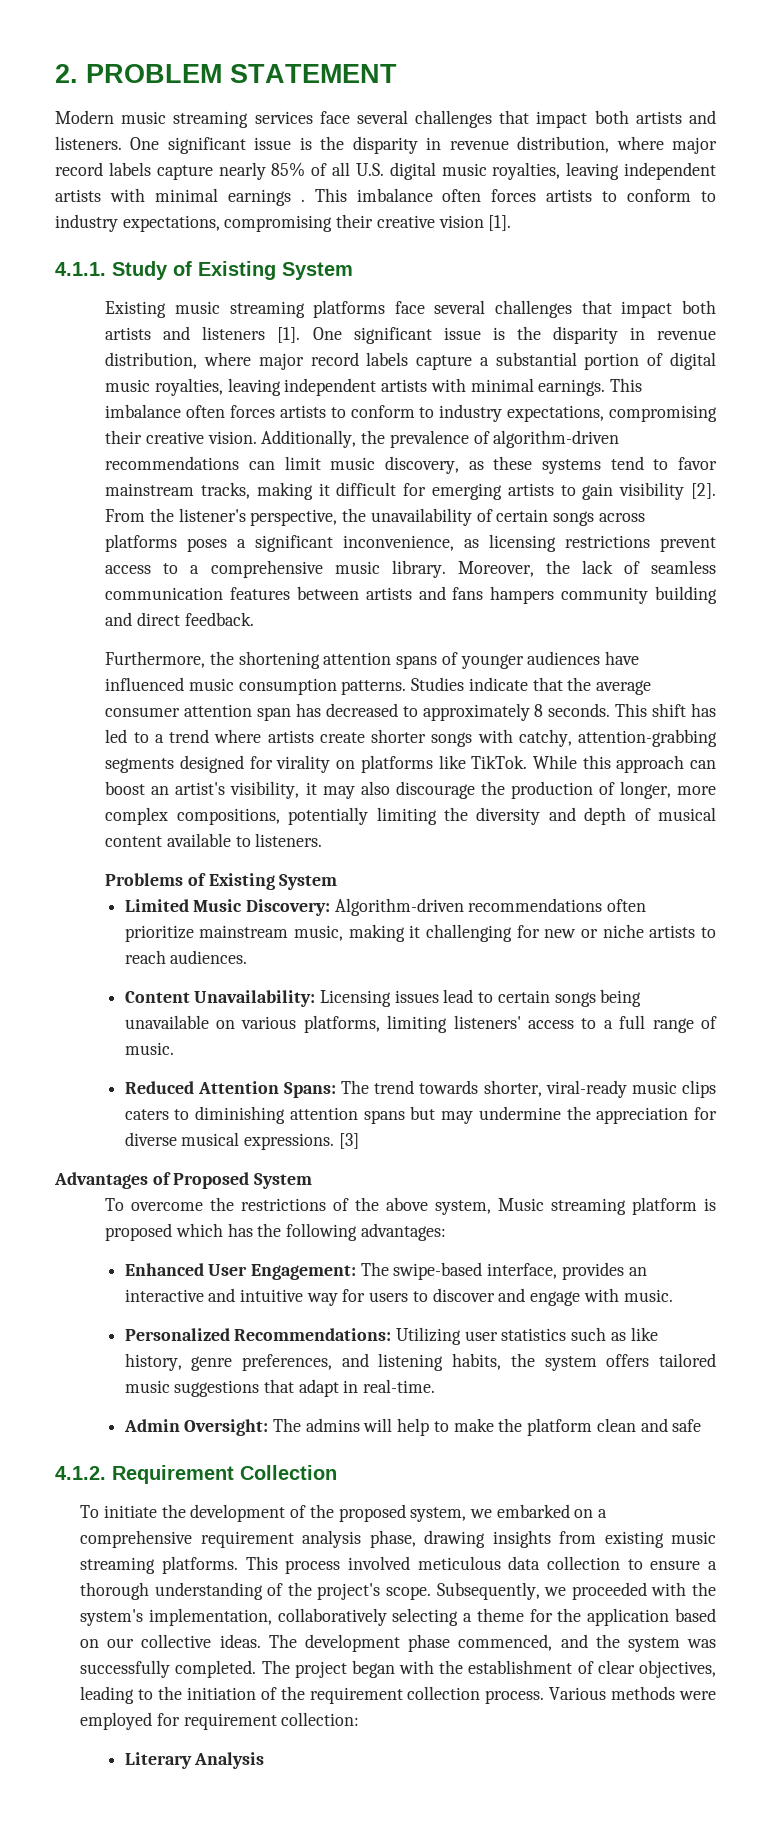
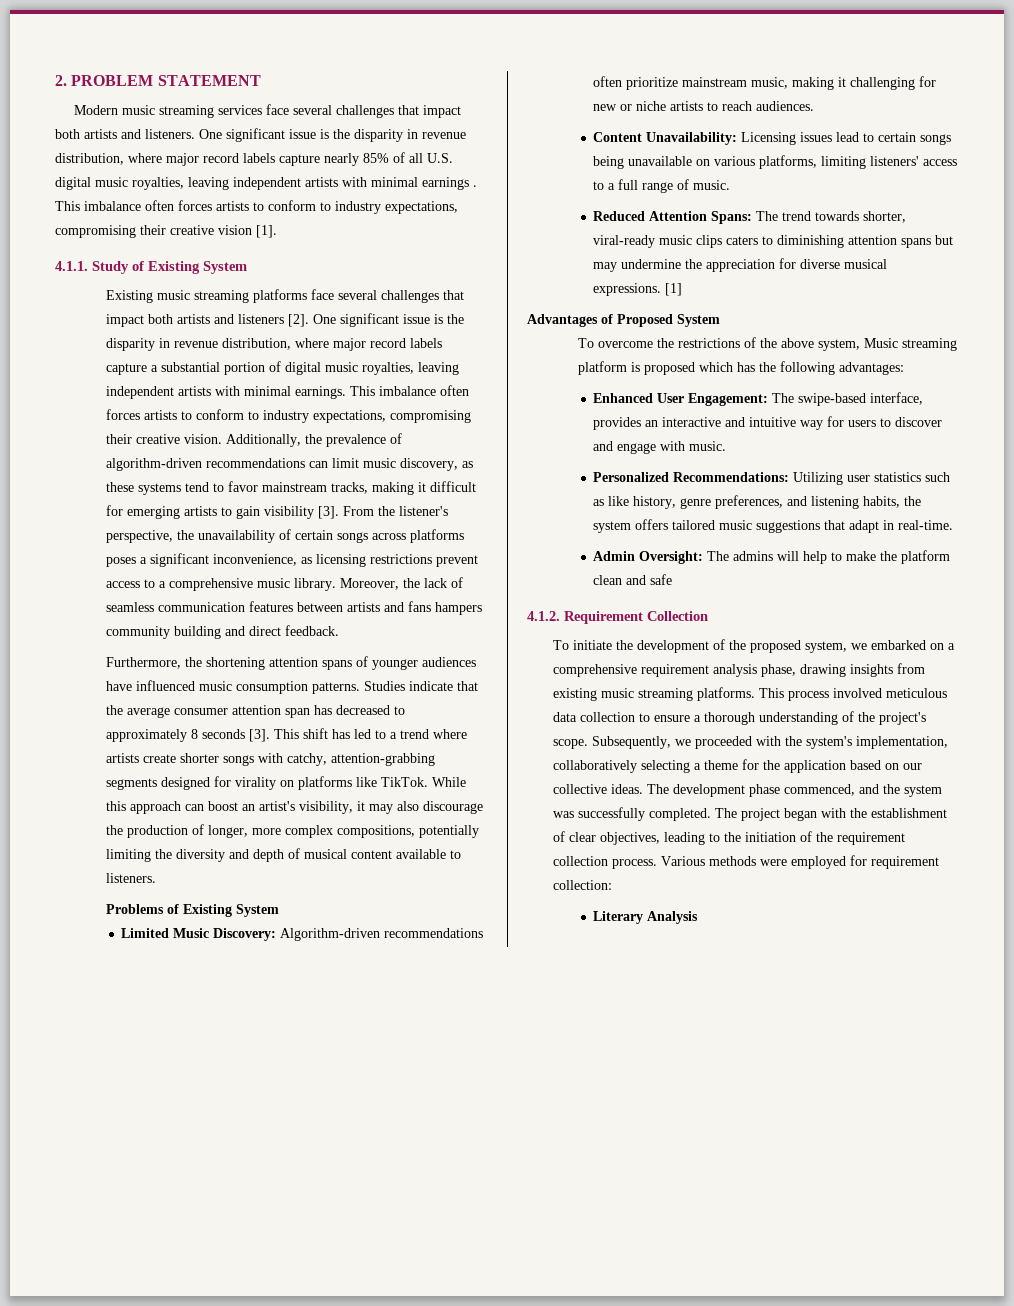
[277,327,301,343] [1]. -> [288,314,310,327] [2].
[690,483,716,499] [2]. -> [318,506,340,519] [3].
[548,703,611,717] seconds. -> [202,729,271,742] seconds [3].
[338,1133,359,1149] [3] -> [665,283,683,296] [1]

